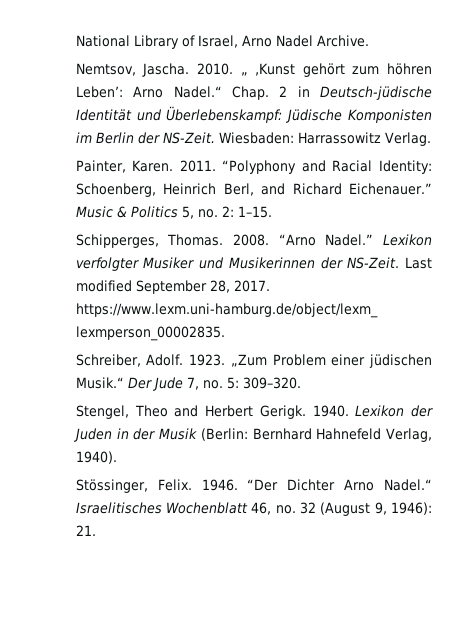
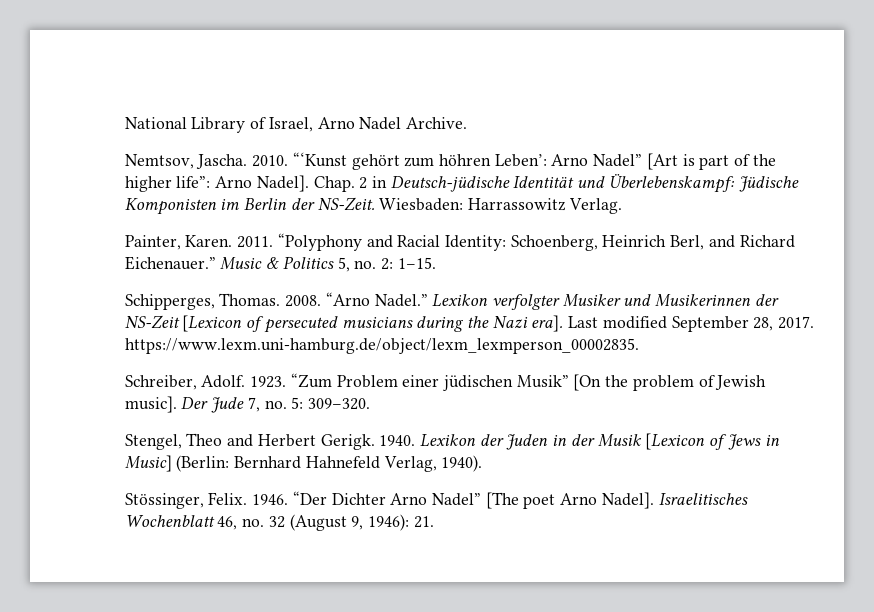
[240,63,296,76] „ ‚Kunst -> [292,152,347,167] “‘Kunst
[173,86,222,98] Nadel.“ -> [593,153,776,170] [124,175,309,192] Nadel” [Art is part of the higher life”: Arno Nadel].
[347,257,400,269] NS-Zeit. -> [124,315,564,333] NS-Zeit [Lexicon of persecuted musicians during the Nazi era].
[230,354,267,367] „Zum -> [290,373,332,388] “Zum
[75,377,124,389] Musik.“ -> [516,374,767,391] [124,396,177,413] Musik” [On the problem of Jewish music].
(198, 434) none -> [645,433,780,450] [124,455,172,472] [Lexicon of Jews in Music]
[384,479,432,491] Nadel.“ -> [431,492,654,509] Nadel” [The poet Arno Nadel].

